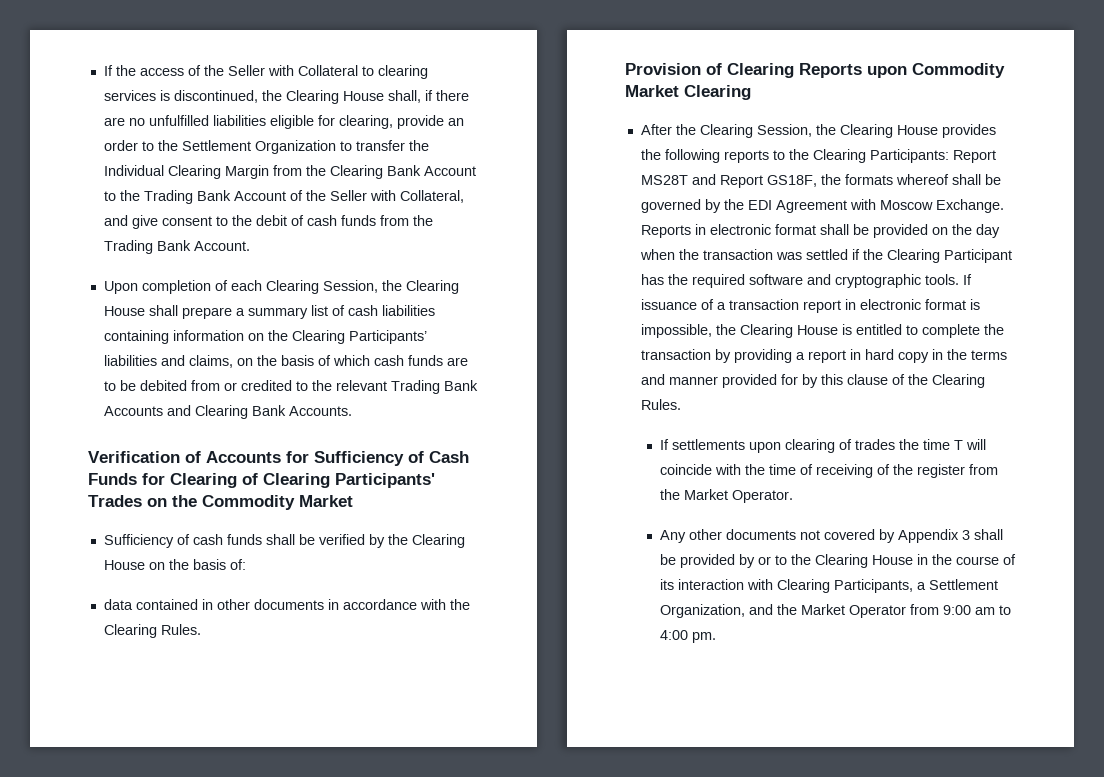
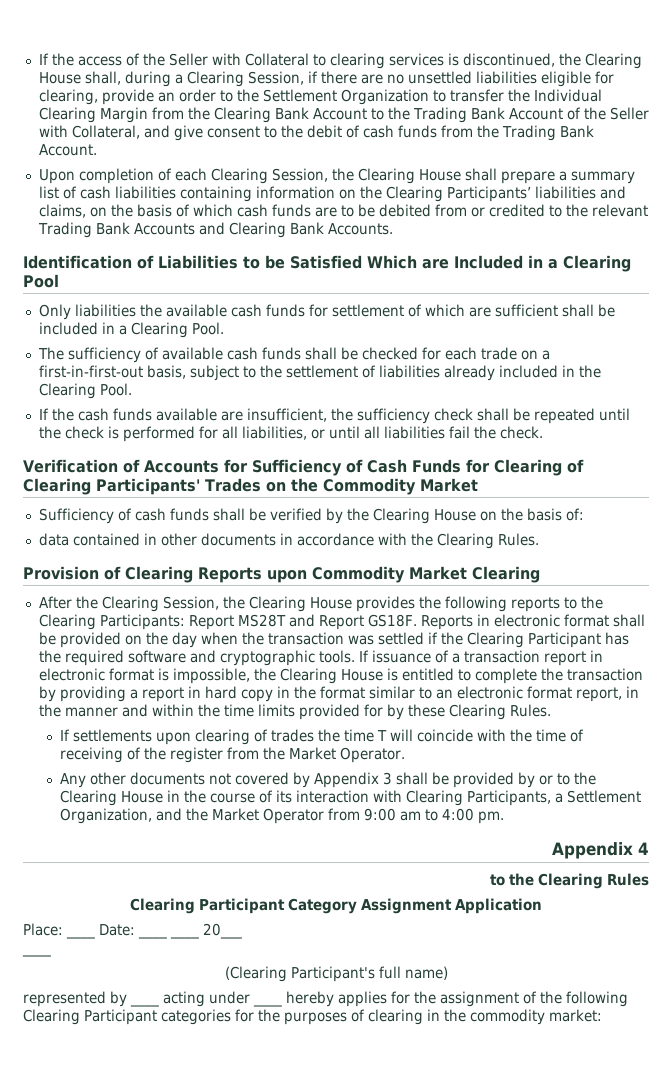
(421, 96) none -> [124,71,304,87] during a Clearing Session,
[148,115,209,126] unfulfilled -> [407,71,472,84] unsettled
(352, 411) none -> [23,255,631,272] [23,274,59,288] [38,304,615,320] [38,322,224,338] [37,347,550,363] [38,365,601,381] [38,383,132,399] [38,408,630,424] [38,426,543,442] // Identification of Liabilities to be Satisfied Which are Included in a Clearing Pool // Only liabilities the available cash funds for settlement of which are sufficient shall be included in a Clearing Pool. // The sufficiency of available cash funds shall be checked for each trade on a first-in-first-out basis, subject to the settlement of liabilities already included in the Clearing Pool. // If the cash funds available are insufficient, the sufficiency check shall be repeated until the check is performed for all liabilities, or until all liabilities fail the check.
[766,174,1001,187] [640,199,1004,213] GS18F, the formats whereof shall be governed by the EDI Agreement with Moscow Exchange. -> [367,614,417,627] GS18F.
[970,350,1007,360] [640,374,928,388] terms and manner provided for by this clause of the -> [319,686,639,702] [38,704,445,720] format similar to an electronic format report, in the manner and within the time limits provided for by these
(717, 637) none -> [552,842,649,859] [490,873,649,889] [130,898,542,914] [23,923,242,939] [22,953,51,957] [224,966,448,982] [23,991,628,1007] [23,1009,602,1025] // Appendix 4 // to the Clearing Rules // Clearing Participant Category Assignment Application // Place: ____ Date: ____ ____ 20___ // ____ // (Clearing Participant's full name) // represented by ____ acting under ____ hereby applies for the assignment of the following Clearing Participant categories for the purposes of clearing in the commodity market:

